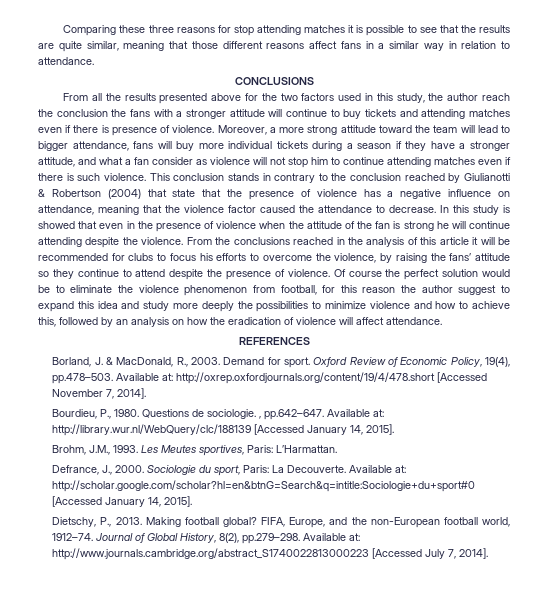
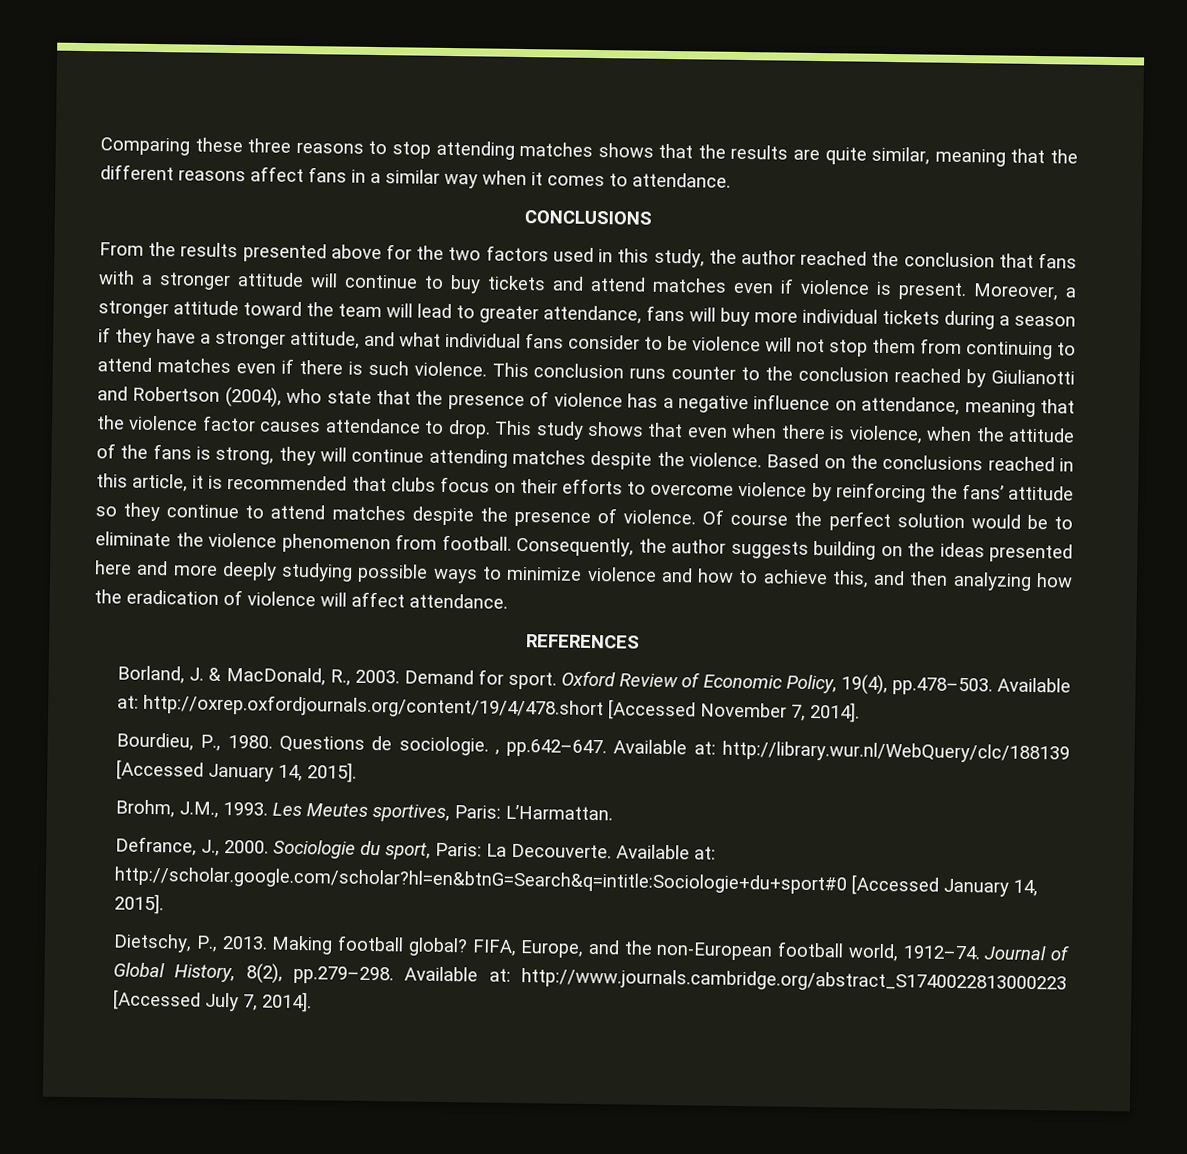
[217,25,231,33] for -> [368,140,388,155] to
[348,25,437,36] it is possible to see -> [597,143,654,158] shows
[191,41,218,49] those -> [1050,149,1078,164] the
[448,41,497,49] in relation -> [482,170,605,187] when it comes
[92,93,103,101] all -> (144, 249) none
[482,93,511,101] [38,109,127,117] reach the conclusion the -> [800,250,1034,268] reached the conclusion that
[421,109,511,119] [38,125,338,136] attending matches even if there is presence of violence. Moreover, a more strong -> [590,276,1076,301] [98,300,169,319] attend matches even if violence is present. Moreover, a stronger
[38,141,68,151] bigger -> [479,305,539,324] greater
[125,157,431,168] a fan consider as violence will not stop him to continue attending -> [445,332,1076,360] [97,357,152,372] individual fans consider to be violence will not stop them from continuing to attend
[227,173,316,183] stands in contrary -> [629,366,737,380] runs counter
[38,189,167,199] & Robertson (2004) that -> [97,386,323,408] and Robertson (2004), who
[260,205,510,215] [38,221,257,232] caused the attendance to decrease. In this study is showed that even in the presence of violence -> [259,418,923,444] causes attendance to drop. This study shows that even when there is violence,
[375,221,449,231] fan is strong he -> [152,443,316,466] fans is strong, they
(82, 242) none -> [512,449,586,465] matches
[186,237,212,245] From -> [766,453,846,469] Based on
[347,237,510,247] [38,253,427,263] the analysis of this article it will be recommended for clubs to focus his efforts to overcome the violence, by raising -> [96,473,926,503] this article, it is recommended that clubs focus on their efforts to overcome violence by reinforcing
(166, 273) none -> [331,505,406,521] matches
[280,285,511,295] [38,301,309,312] football, for this reason the author suggest to expand this idea and study more deeply the possibilities -> [441,534,1073,563] [94,560,478,584] football. Consequently, the author suggests building on the ideas presented here and more deeply studying possible ways
[59,317,184,327] followed by an analysis on -> [873,570,1032,591] and then analyzing

